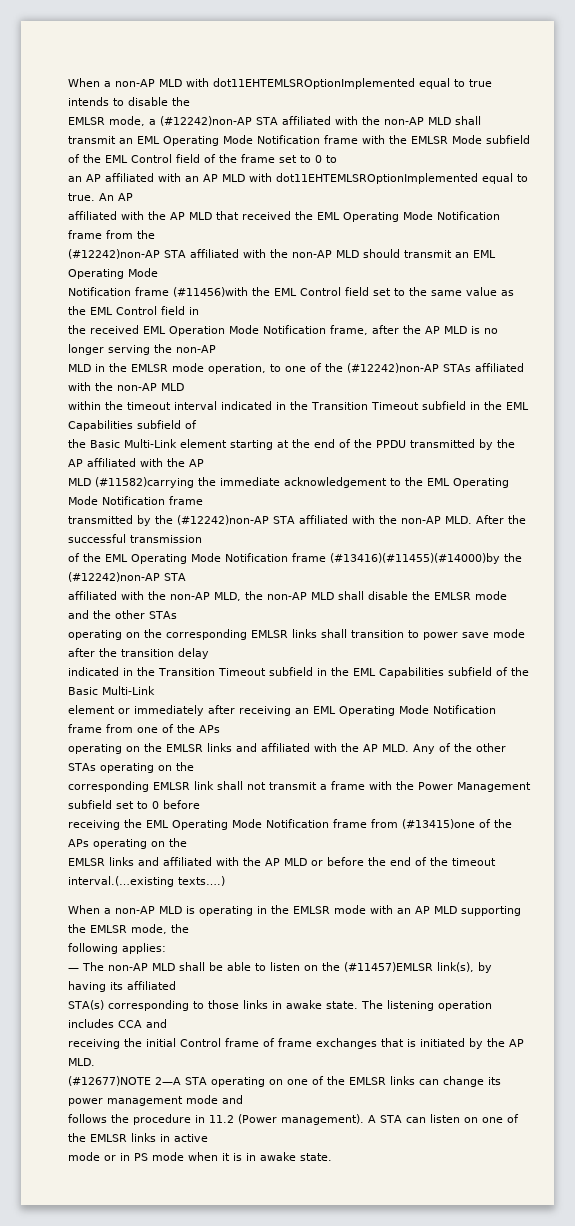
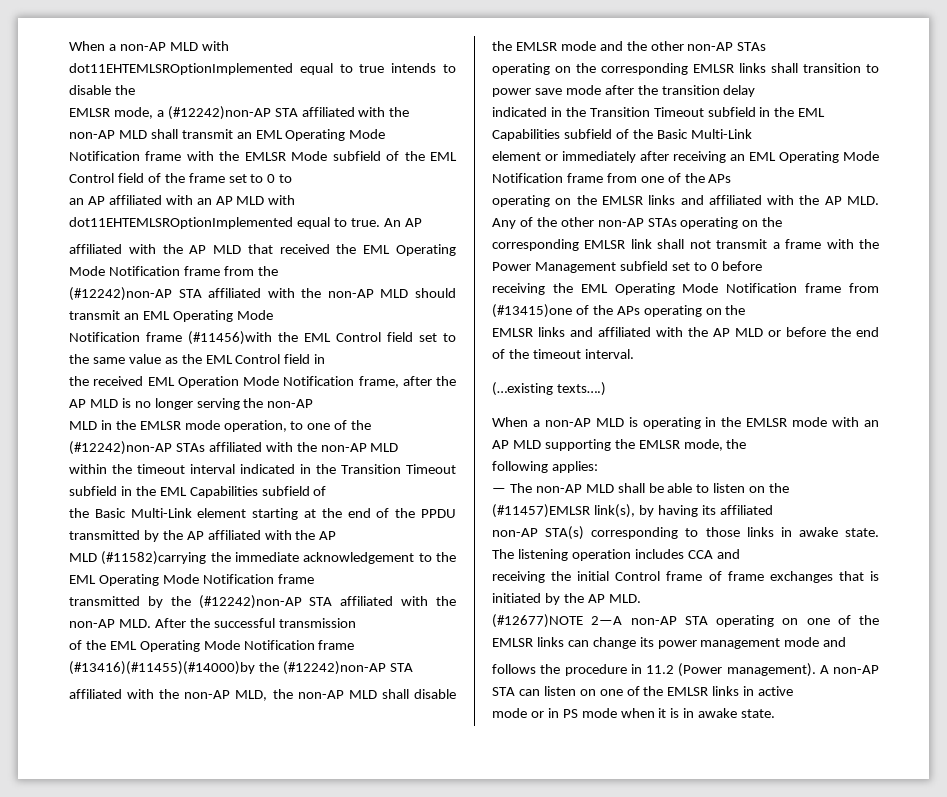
(145, 614) none -> [687,42,734,51] non-AP
(506, 747) none -> [597,218,644,227] non-AP
[68,876,174,887] interval.(…existing -> [584,349,634,359] [492,382,553,396] interval. // (…existing
(176, 985) none -> [492,528,538,537] non-AP
(181, 1081) none -> [630,616,677,625] non-AP
(376, 1119) none -> [833,665,879,674] non-AP

